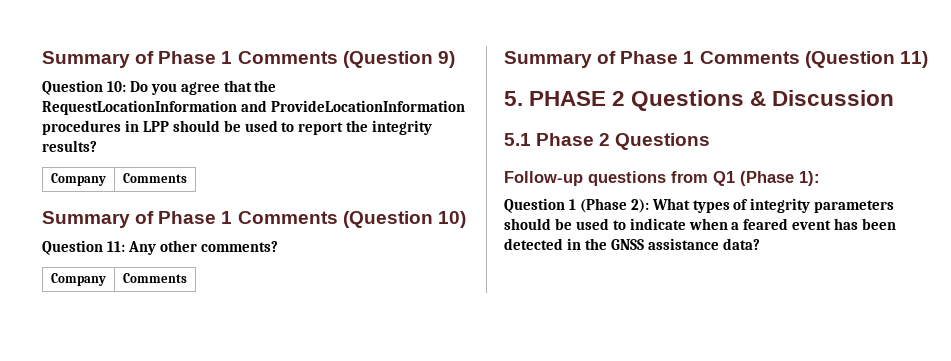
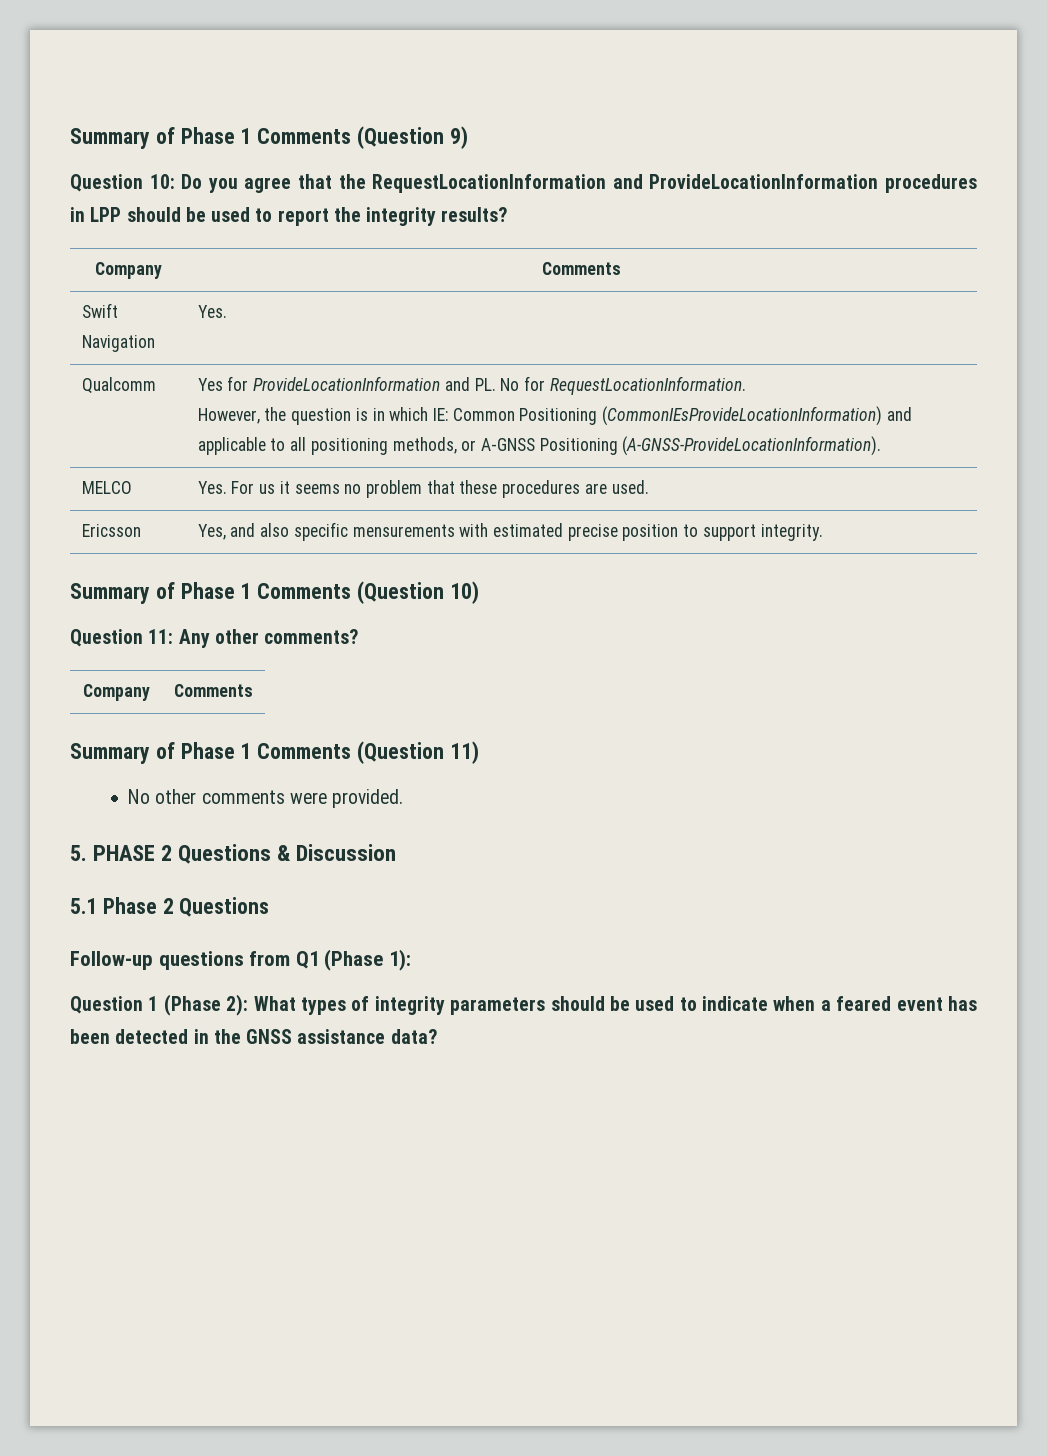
(187, 178) none -> [81,303,118,318] [81,335,155,352] [197,305,227,318] [81,377,156,394] [197,376,746,395] [197,406,912,426] [197,436,882,456] [81,481,132,494] [197,480,649,498] [81,524,141,537] [197,522,823,541] // Swift Navigation | Yes. // Qualcomm | Yes for ProvideLocationInformation and PL. No for RequestLocationInformation. // However, the question is in which IE: Common Positioning (CommonIEsProvideLocationInformation) and applicable to all positioning methods, or A-GNSS Positioning (A-GNSS-ProvideLocationInformation). // MELCO | Yes. For us it seems no problem that these procedures are used. // Ericsson | Yes, and also specific mensurements with estimated precise position to support integrity.
(928, 59) none -> [128,789,404,808] // No other comments were provided.

